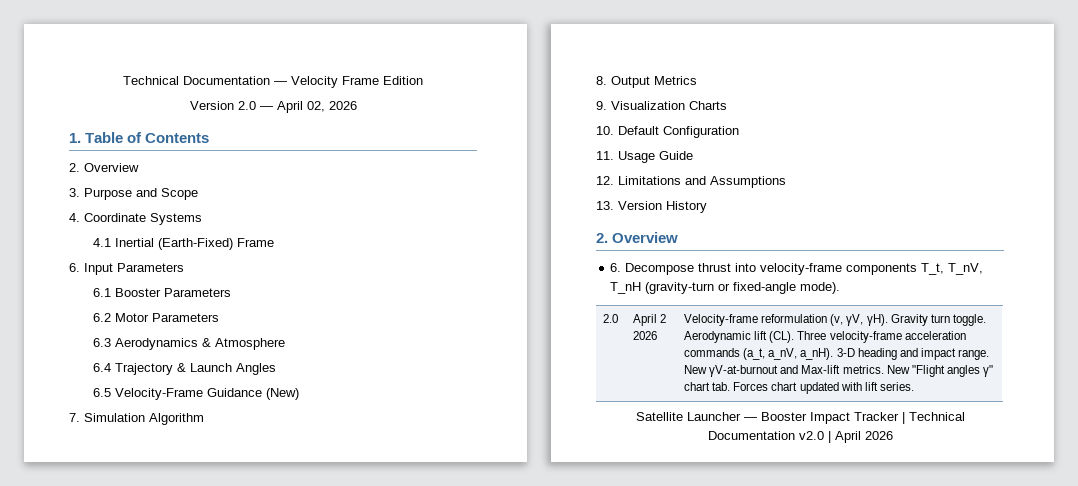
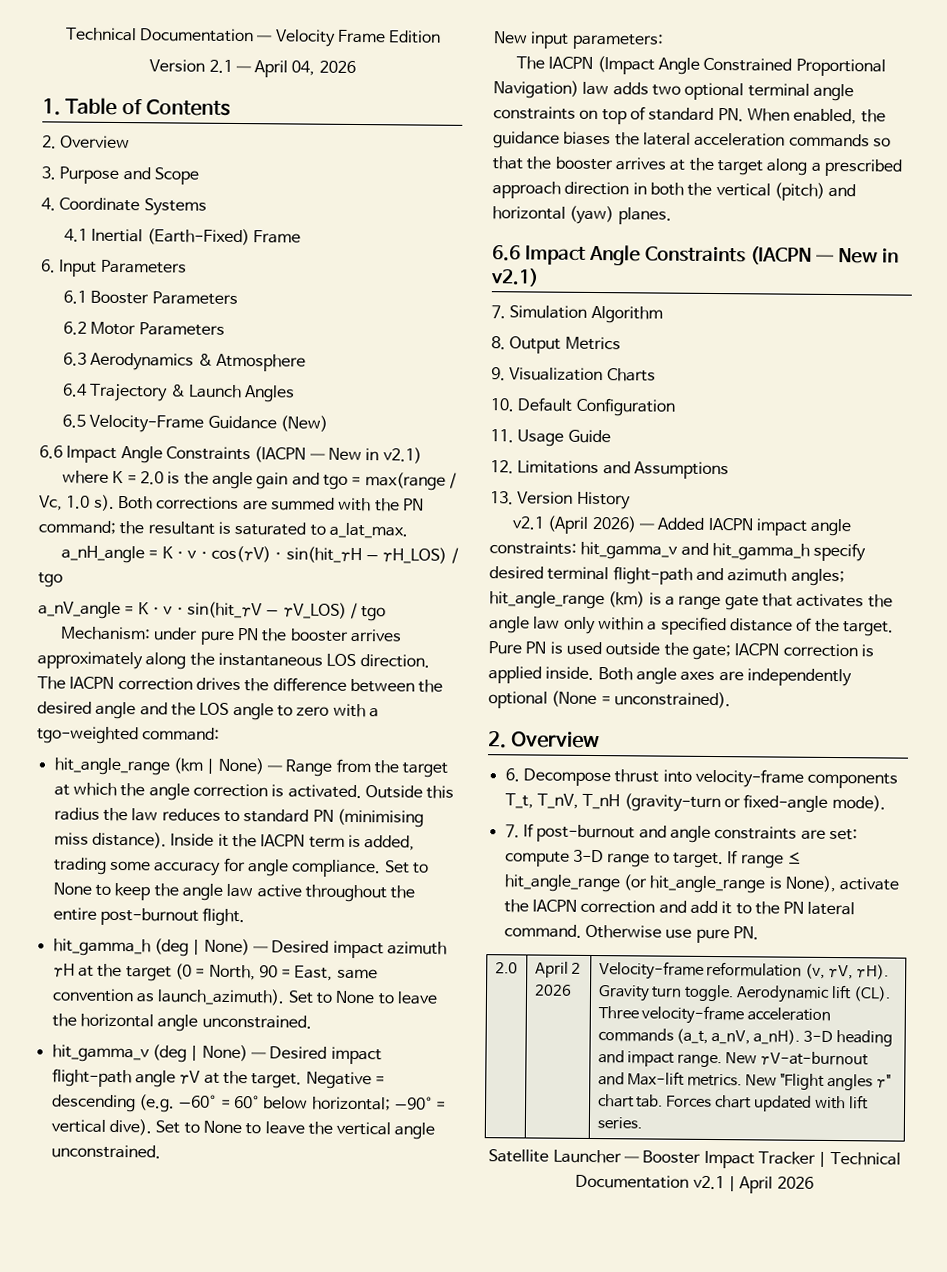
[237,101,256,110] 2.0 -> [208,59,233,73] 2.1
[306,101,325,112] 02, -> [291,60,316,76] 04,
(300, 394) none -> [39,445,422,464] [61,470,457,491] [39,494,424,512] [38,520,408,539] [60,545,459,564] [38,572,63,588] [38,601,387,622] [59,626,402,645] [37,651,430,670] [37,676,444,693] [37,701,379,721] [37,726,221,745] [53,757,449,778] [53,782,455,801] [53,807,424,828] [53,831,416,851] [52,857,429,878] [52,882,416,903] [52,907,246,927] [52,938,447,959] [52,963,378,982] [51,988,438,1006] [51,1013,312,1032] [51,1044,382,1065] [51,1068,385,1090] [51,1094,447,1113] [50,1118,436,1140] [50,1144,161,1159] [493,31,664,50] [515,56,886,77] [493,80,854,102] [493,106,886,125] [493,131,891,149] [492,156,903,177] [492,181,857,201] [492,205,672,225] [492,244,899,266] [490,268,539,287] // 6.6 Impact Angle Constraints (IACPN — New in v2.1) // where K = 2.0 is the angle gain and tgo = max(range / Vc, 1.0 s). Both corrections are summed with the PN command; the resultant is saturated to a_lat_max. // a_nH_angle = K · v · cos(γV) · sin(hit_γH − γH_LOS) / tgo // a_nV_angle = K · v · sin(hit_γV − γV_LOS) / tgo // Mechanism: under pure PN the booster arrives approximately along the instantaneous LOS direction. The IACPN correction drives the difference between the desired angle and the LOS angle to zero with a tgo-weighted command: // hit_angle_range (km | None) — Range from the target at which the angle correction is activated. Outside this radius the law reduces to standard PN (minimising miss distance). Inside it the IACPN term is added, trading some accuracy for angle compliance. Set to None to keep the angle law active throughout the entire post-burnout flight. // hit_gamma_h (deg | None) — Desired impact azimuth γH at the target (0 = North, 90 = East, same convention as launch_azimuth). Set to None to leave the horizontal angle unconstrained. // hit_gamma_v (deg | None) — Desired impact flight-path angle γV at the target. Negative = descending (e.g. −60° = 60° below horizontal; −90° = vertical dive). Set to None to leave the vertical angle unconstrained. // New input parameters: // The IACPN (Impact Angle Constrained Proportional Navigation) law adds two optional terminal angle constraints on top of standard PN. When enabled, the guidance biases the lateral acceleration commands so that the booster arrives at the target along a prescribed approach direction in both the vertical (pitch) and horizontal (yaw) planes. // 6.6 Impact Angle Constraints (IACPN — New in v2.1)
(707, 207) none -> [511,515,852,537] [489,541,867,562] [489,566,845,587] [489,591,893,611] [489,616,894,637] [488,641,874,661] [488,666,852,687] [488,690,731,709] // v2.1 (April 2026) — Added IACPN impact angle constraints: hit_gamma_v and hit_gamma_h specify desired terminal flight-path and azimuth angles; hit_angle_range (km) is a range gate that activates the angle law only within a specified distance of the target. Pure PN is used outside the gate; IACPN correction is applied inside. Both angle axes are independently optional (None = unconstrained).
(841, 288) none -> [504,823,858,843] [504,849,802,869] [503,874,900,894] [503,899,856,916] [503,924,759,944] // 7. If post-burnout and angle constraints are set: compute 3-D range to target. If range ≤ hit_angle_range (or hit_angle_range is None), activate the IACPN correction and add it to the PN lateral command. Otherwise use pure PN.
[798,431,824,440] v2.0 -> [692,1175,725,1190] v2.1

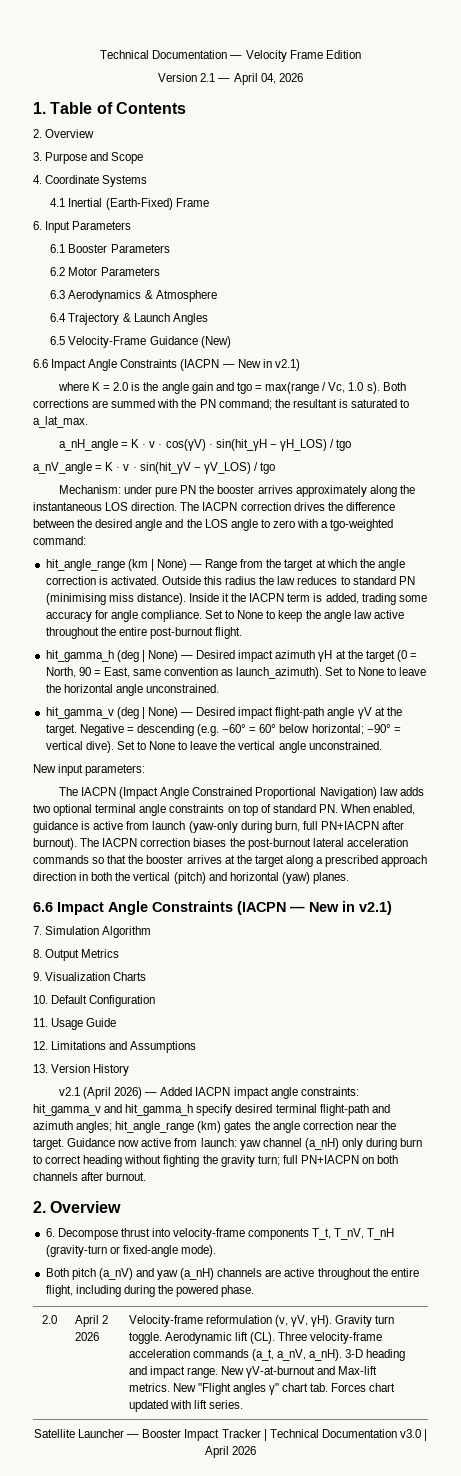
[860,109,886,123] [493,131,560,149] the guidance -> [33,821,405,833] [33,838,191,850] guidance is active from launch (yaw-only during burn, full PN+IACPN after burnout). The IACPN correction
(640, 139) none -> [247,838,311,850] post-burnout
[648,592,893,611] [489,616,894,637] [488,641,874,661] [488,666,852,687] [488,690,731,709] is a range gate that activates the angle law only within a specified distance of the target. Pure PN is used outside the gate; IACPN correction is applied inside. Both angle axes are independently optional (None = unconstrained). -> [224,1121,396,1133] [33,1138,423,1150] [33,1155,399,1167] [33,1172,147,1181] gates the angle correction near the target. Guidance now active from launch: yaw channel (a_nH) only during burn to correct heading without fighting the gravity turn; full PN+IACPN on both channels after burnout.
[504,823,858,843] [504,849,802,869] [503,874,900,894] [503,899,856,916] [503,924,759,944] 7. If post-burnout and angle constraints are set: compute 3-D range to target. If range ≤ hit_angle_range (or hit_angle_range is None), activate the IACPN correction and add it to the PN lateral command. Otherwise use pure PN. -> [45,1268,419,1280] [45,1285,255,1297] Both pitch (a_nV) and yaw (a_nH) channels are active throughout the entire flight, including during the powered phase.
[692,1175,725,1190] v2.1 -> [399,1429,421,1438] v3.0

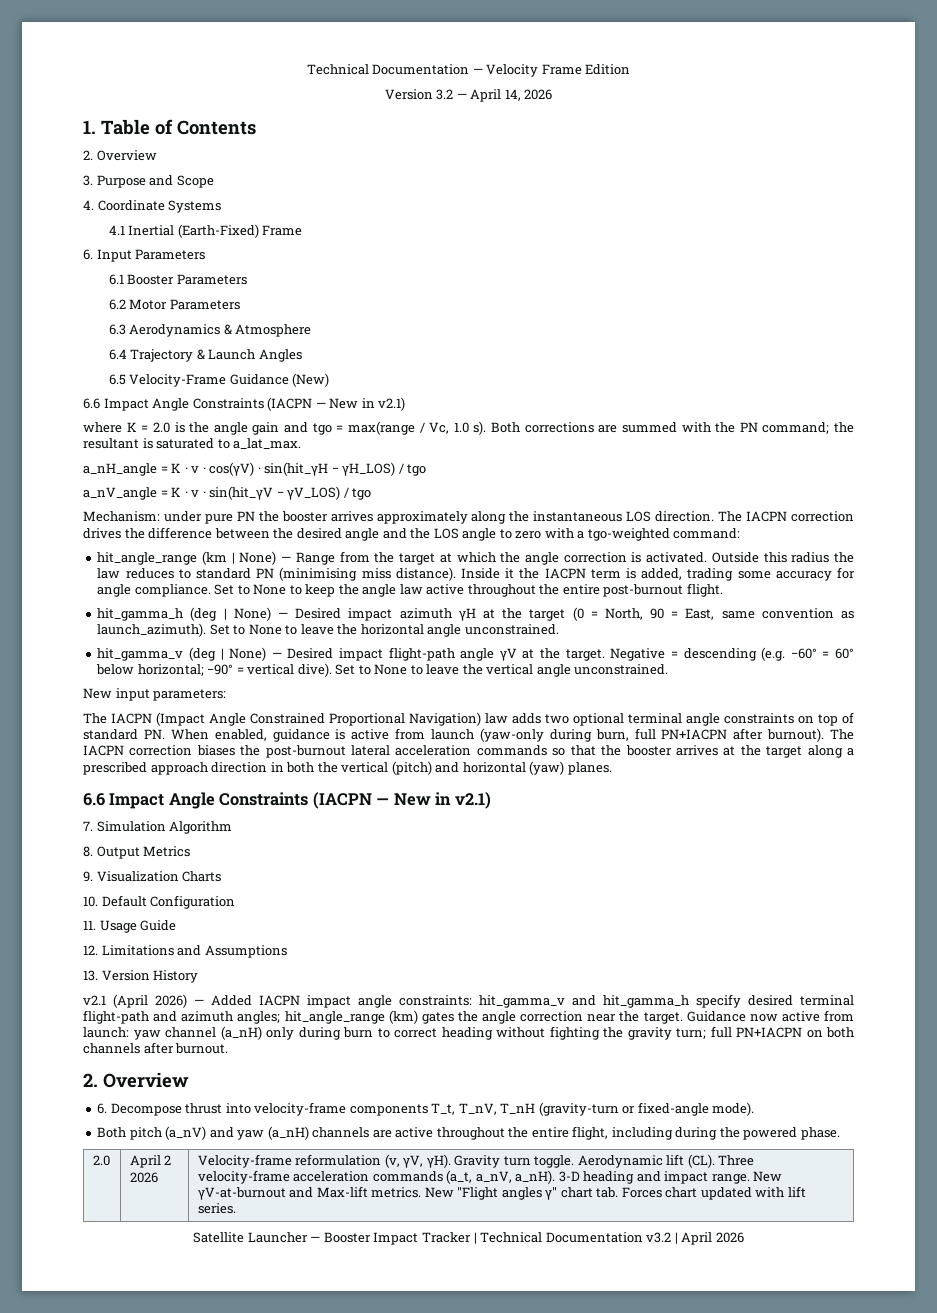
[200,73,216,82] 2.1 -> [436,89,454,100] 3.2
[260,73,276,84] 04, -> [504,89,521,101] 14,
[399,1429,421,1438] v3.0 -> [646,1232,672,1243] v3.2

